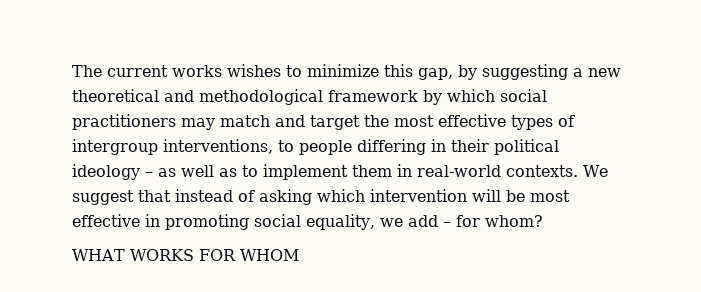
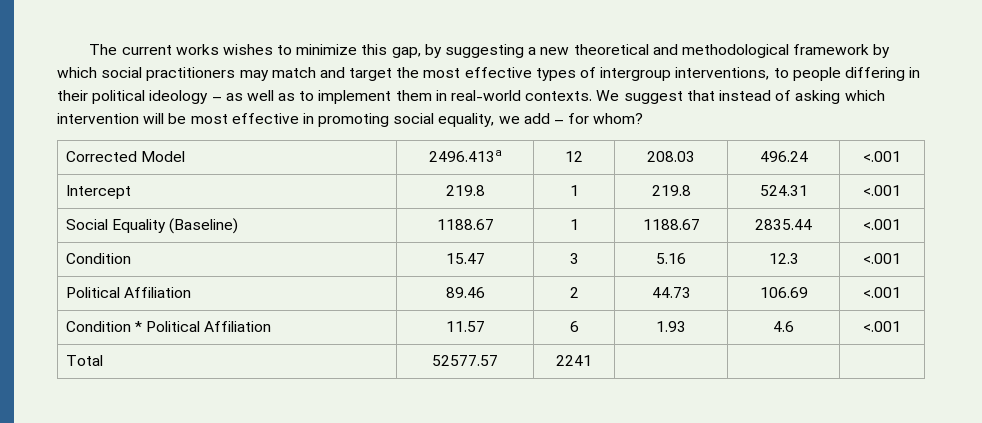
[72,249,299,261] // WHAT WORKS FOR WHOM -> [65,151,185,162] [428,150,502,162] [565,151,583,162] [647,151,695,162] [759,151,808,162] [863,151,901,162] [65,185,131,199] [445,185,485,196] [569,185,579,196] [651,185,691,196] [759,185,808,196] [863,185,901,196] [65,218,239,234] [436,219,494,230] [569,219,579,230] [642,219,700,230] [755,219,812,230] [863,219,901,230] [65,253,131,264] [445,253,485,264] [569,253,579,264] [656,253,686,264] [768,253,799,264] [863,253,901,264] [65,287,191,298] [445,287,485,298] [569,287,579,298] [651,287,691,298] [759,287,808,298] [863,287,901,298] [65,321,272,332] [445,321,485,332] [569,321,579,332] [656,321,686,332] [773,321,794,332] [863,321,901,332] [65,355,103,366] [432,355,498,366] [556,355,592,366] // Corrected Model | 2496.413a | 12 | 208.03 | 496.24 | <.001 // Intercept | 219.8 | 1 | 219.8 | 524.31 | <.001 // Social Equality (Baseline) | 1188.67 | 1 | 1188.67 | 2835.44 | <.001 // Condition | 15.47 | 3 | 5.16 | 12.3 | <.001 // Political Affiliation | 89.46 | 2 | 44.73 | 106.69 | <.001 // Condition * Political Affiliation | 11.57 | 6 | 1.93 | 4.6 | <.001 // Total | 52577.57 | 2241 | | |

